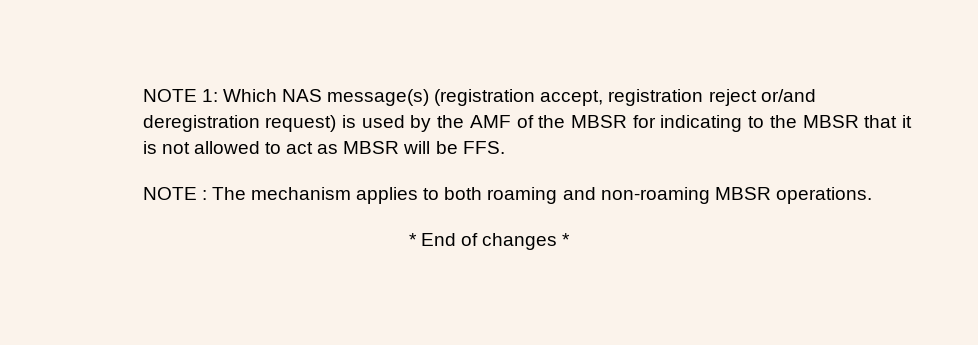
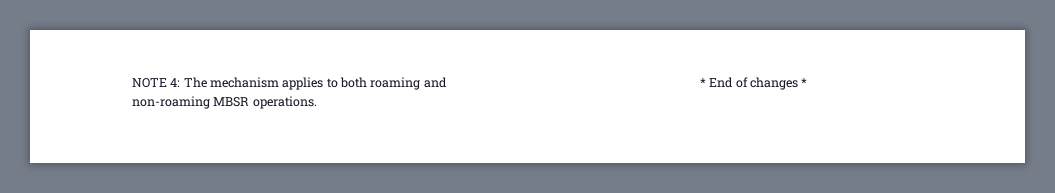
[142,89,816,106] [142,115,913,132] [142,141,505,154] [142,187,207,200] NOTE 1: Which NAS message(s) (registration accept, registration reject or/and deregistration request) is used by the AMF of the MBSR for indicating to the MBSR that it is not allowed to act as MBSR will be FFS. // NOTE : -> [131,78,181,88] NOTE 4:

